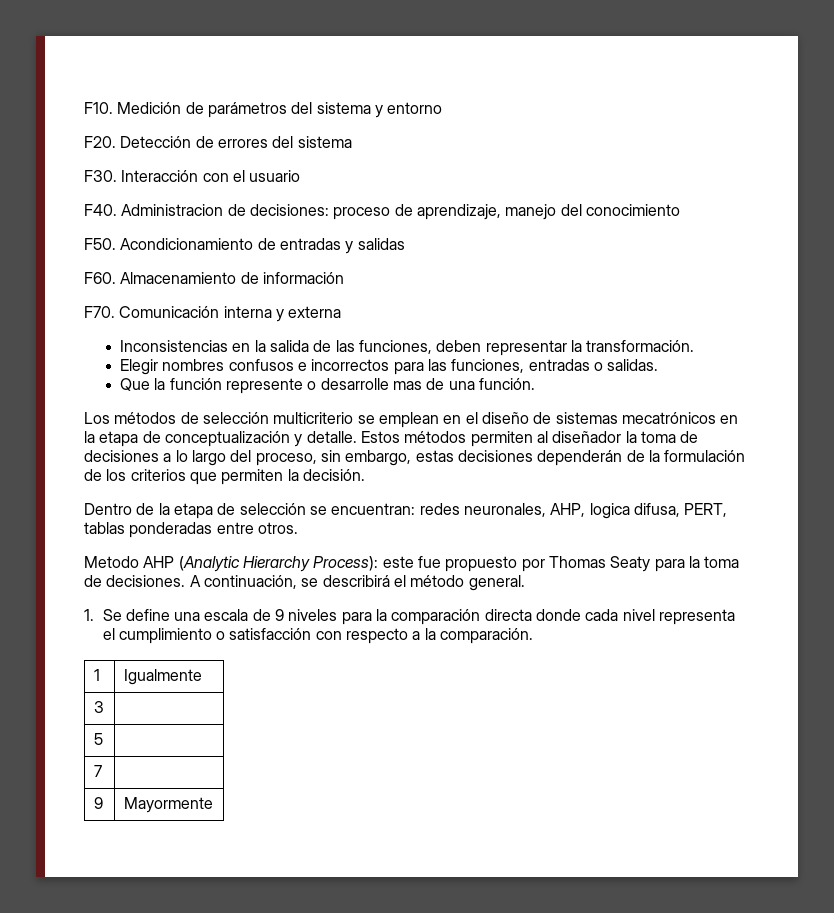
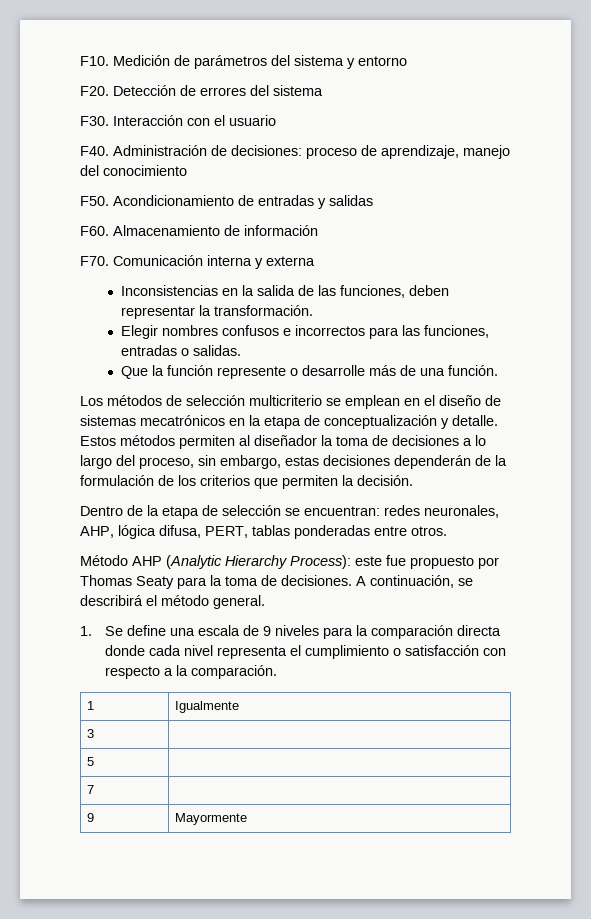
[121,204,224,216] Administracion -> [113,145,207,156] Administración
[393,381,423,390] mas -> [368,365,396,376] más
[589,503,630,519] logica -> [118,525,156,539] lógica
[84,556,139,568] Metodo -> [80,555,128,566] Método

